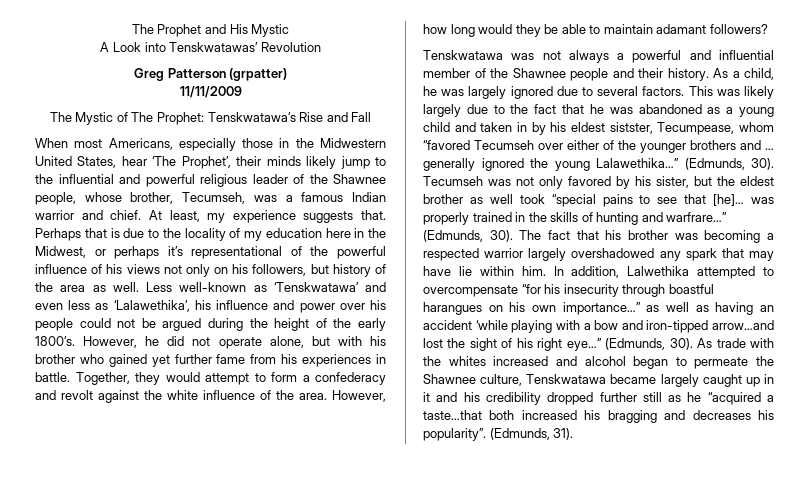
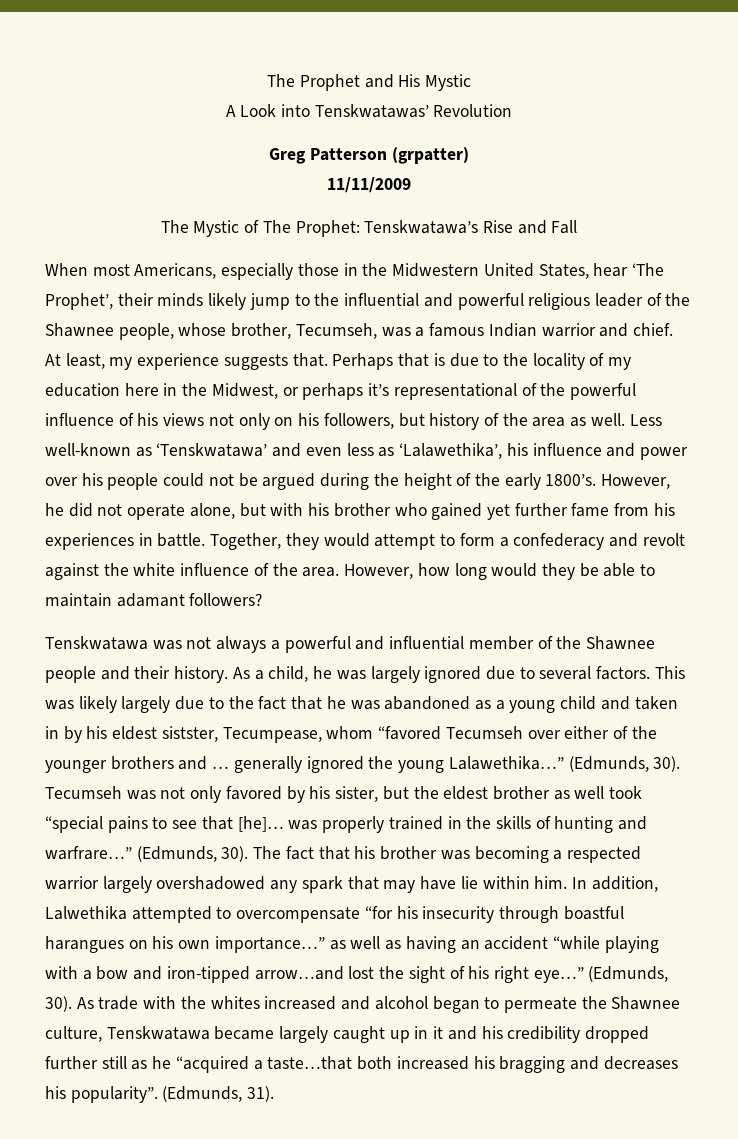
[475,320,508,330] ‘while -> [552,936,600,949] “while

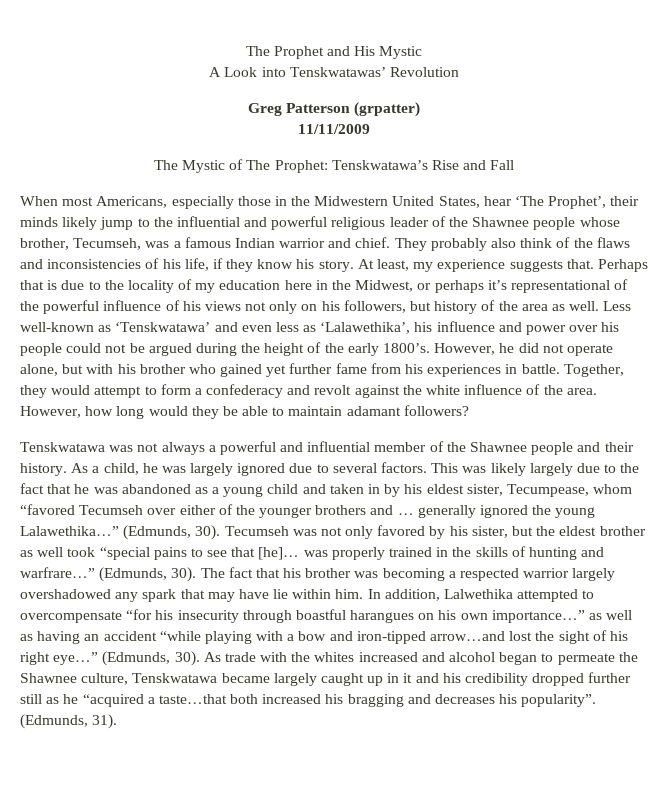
[118,323,174,340] people, -> [533,217,576,230] people
(673, 329) none -> [394,237,630,251] [20,258,354,272] They probably also think of the flaws and inconsistencies of his life, if they know his story.
[161,726,218,742] sistster, -> [466,484,503,496] sister,

